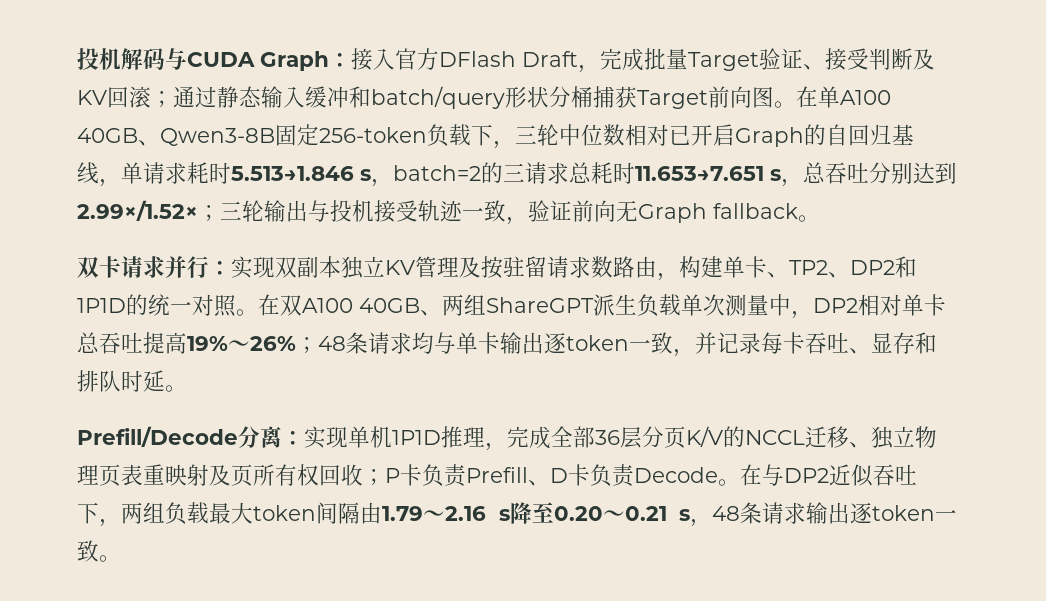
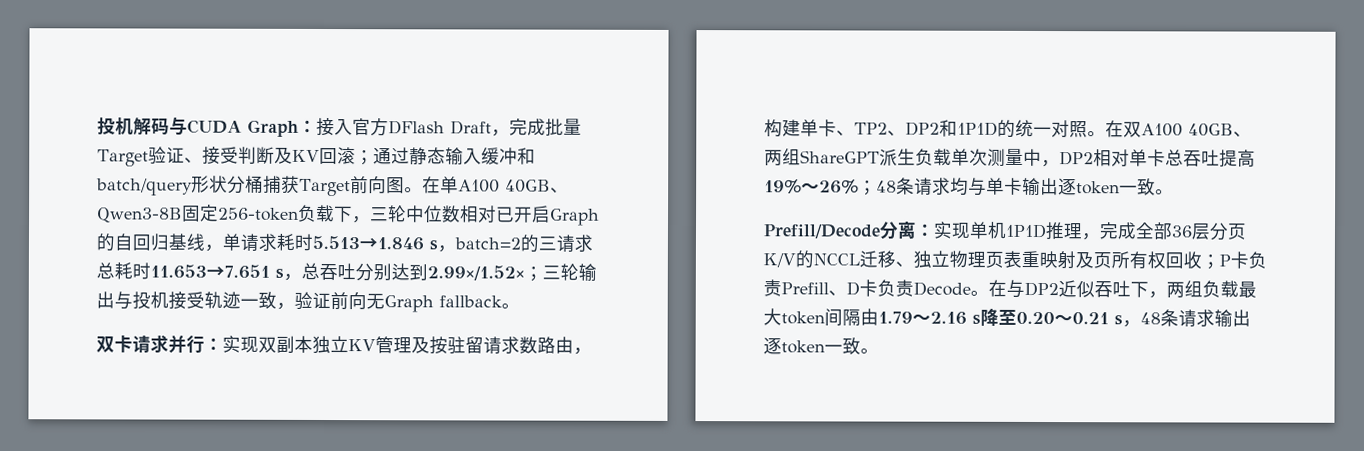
[673,332,937,357] [77,370,165,392] ，并记录每卡吞吐、显存和排队时延 -> (1156, 187) none

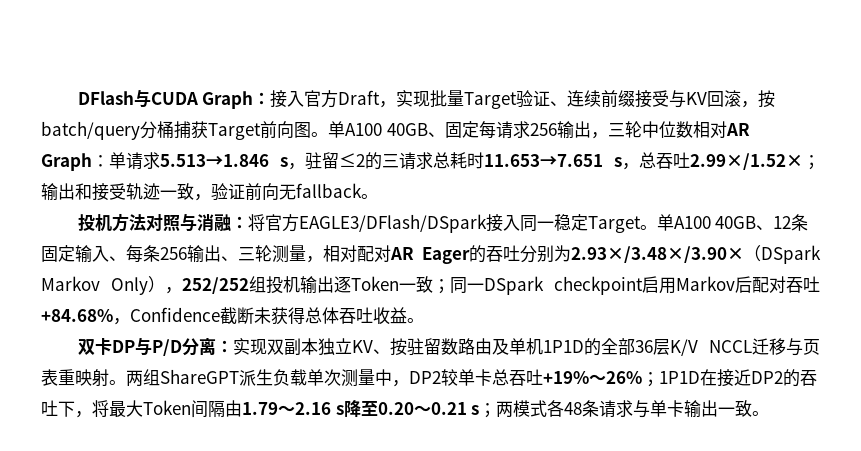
[97,117,170,136] 投机解码 -> [77,91,134,105] DFlash
[388,118,582,137] [97,146,536,167] [96,175,228,196] DFlash Draft，完成批量Target验证、接受判断及KV回滚；通过静态输入缓冲和batch/query形状 -> [338,90,776,109] [41,121,140,140] Draft，实现批量Target验证、连续前缀接受与KV回滚，按batch/query
[421,176,569,194] [97,204,600,226] [96,233,313,252] 在单A100 40GB、Qwen3-8B固定256-token负载下，三轮中位数相对已开启Graph的自回归基线，单请求耗时 -> [328,121,750,139] [41,152,160,171] 单A100 40GB、固定每请求256输出，三轮中位数相对AR Graph：单请求
[454,237,521,250] batch=2 -> [305,152,365,170] 驻留≤2
[355,263,597,282] [96,291,169,310] 分别达到2.99×/1.52×；三轮输出与投机 -> [690,153,820,170] [41,183,92,201] 2.99×/1.52×；输出和
[384,295,434,313] Graph -> (296, 192) none
[96,334,205,354] 双卡请求并行 -> [77,213,809,233] [41,245,821,264] [41,276,820,295] [41,307,424,325] [77,337,216,356] 投机方法对照与消融：将官方EAGLE3/DFlash/DSpark接入同一稳定Target。单A100 40GB、12条固定输入、每条256输出、三轮测量，相对配对AR Eager的吞吐分别为2.93×/3.48×/3.90×（DSpark Markov Only），252/252组投机输出逐Token一致；同一DSpark checkpoint启用Markov后配对吞吐+84.68%，Confidence截断未获得总体吞吐收益。 // 双卡DP与P/D分离
[375,336,592,355] [764,119,1252,138] 管理及按驻留请求数路由，构建单卡、TP2、DP2和1P1D的统一对照。在双A100 40GB、 -> [372,338,820,356] [41,369,126,387] 、按驻留数路由及单机1P1D的全部36层K/V NCCL迁移与页表重映射。
[1093,149,1130,167] 相对 -> [441,369,458,386] 较
[1219,149,1256,168] [764,177,1174,196] [763,220,1247,241] [763,250,1267,270] [763,279,1257,299] [763,308,825,326] 提高19%～26%；48条请求均与单卡输出逐token一致。 // Prefill/Decode分离：实现单机1P1D推理，完成全部36层分页K/V的NCCL迁移、独立物理页表重映射及页所有权回收；P卡负责Prefill、D卡负责Decode。在与DP2近似吞吐下，两组负载最大token -> [543,369,817,387] [41,400,191,418] +19%～26%；1P1D在接近DP2的吞吐下，将最大Token
[1122,309,1251,328] [763,337,825,355] ，48条请求输出逐token -> [479,400,719,418] ；两模式各48条请求与单卡输出

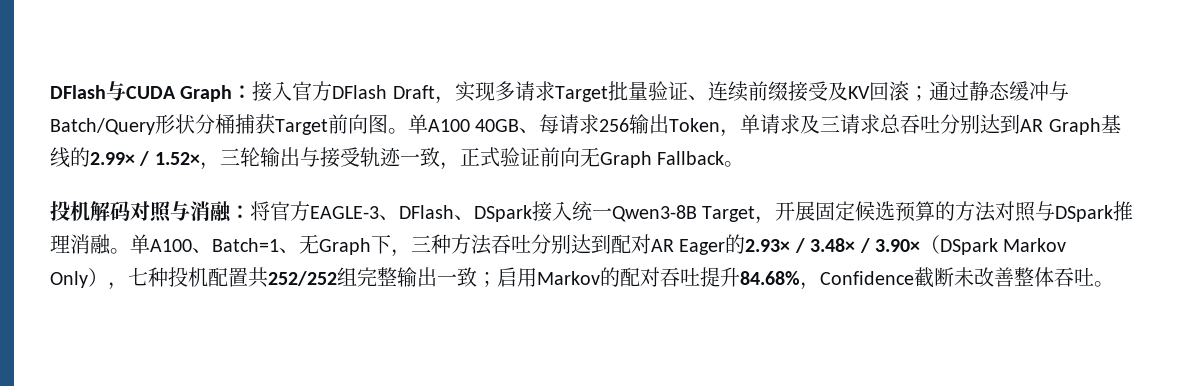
(339, 99) none -> [332,85,388,99] DFlash
[430,90,518,109] 批量Target -> [494,81,648,102] 多请求Target批量
[669,90,687,108] 与 -> [827,82,848,101] 及
[741,90,776,108] [41,121,140,140] ，按batch/query -> [908,81,1069,101] [50,114,195,135] ；通过静态缓冲与Batch/Query形状
[444,121,479,138] 固定 -> (540, 130) none
[590,121,750,139] [41,152,820,171] [41,183,92,201] ，三轮中位数相对AR Graph：单请求5.513→1.846 s，驻留≤2的三请求总耗时11.653→7.651 s，总吞吐2.99×/1.52×；输出和 -> [669,114,1121,137] [50,147,320,170] Token，单请求及三请求总吞吐分别达到AR Graph基线的2.99× / 1.52×，三轮输出与
(211, 197) none -> [459,147,500,167] 正式
[296,183,362,198] fallback -> [599,151,725,168] Graph Fallback
[111,213,146,232] 方法 -> [90,201,130,221] 解码
[298,214,809,233] [41,245,744,264] EAGLE3/DFlash/DSpark接入同一稳定Target。单A100 40GB、12条固定输入、每条256输出、三轮测量，相对配对AR Eager的吞吐分别为2.93×/3.48×/3.90× -> [310,201,1134,224] [50,234,920,257] EAGLE-3、DFlash、DSpark接入统一Qwen3-8B Target，开展固定候选预算的方法对照与DSpark推理消融。单A100、Batch=1、无Graph下，三种方法吞吐分别达到配对AR Eager的2.93× / 3.48× / 3.90×
[181,276,643,295] 252/252组投机输出逐Token一致；同一DSpark checkpoint -> [128,267,497,288] 七种投机配置共252/252组完整输出一致；
[735,276,752,293] 后 -> [600,267,620,287] 的
[41,309,113,322] +84.68% -> [700,267,800,287] 提升84.68%
[271,307,424,325] [77,337,820,356] [41,369,817,387] [41,400,753,418] 获得总体吞吐收益。 // 双卡DP与P/D分离：实现双副本独立KV、按驻留数路由及单机1P1D的全部36层K/V NCCL迁移与页表重映射。两组ShareGPT派生负载单次测量中，DP2较单卡总吞吐+19%～26%；1P1D在接近DP2的吞吐下，将最大Token间隔由1.79～2.16 s降至0.20～0.21 s；两模式各48条请求与单卡输出一致 -> [974,267,1094,287] 改善整体吞吐

